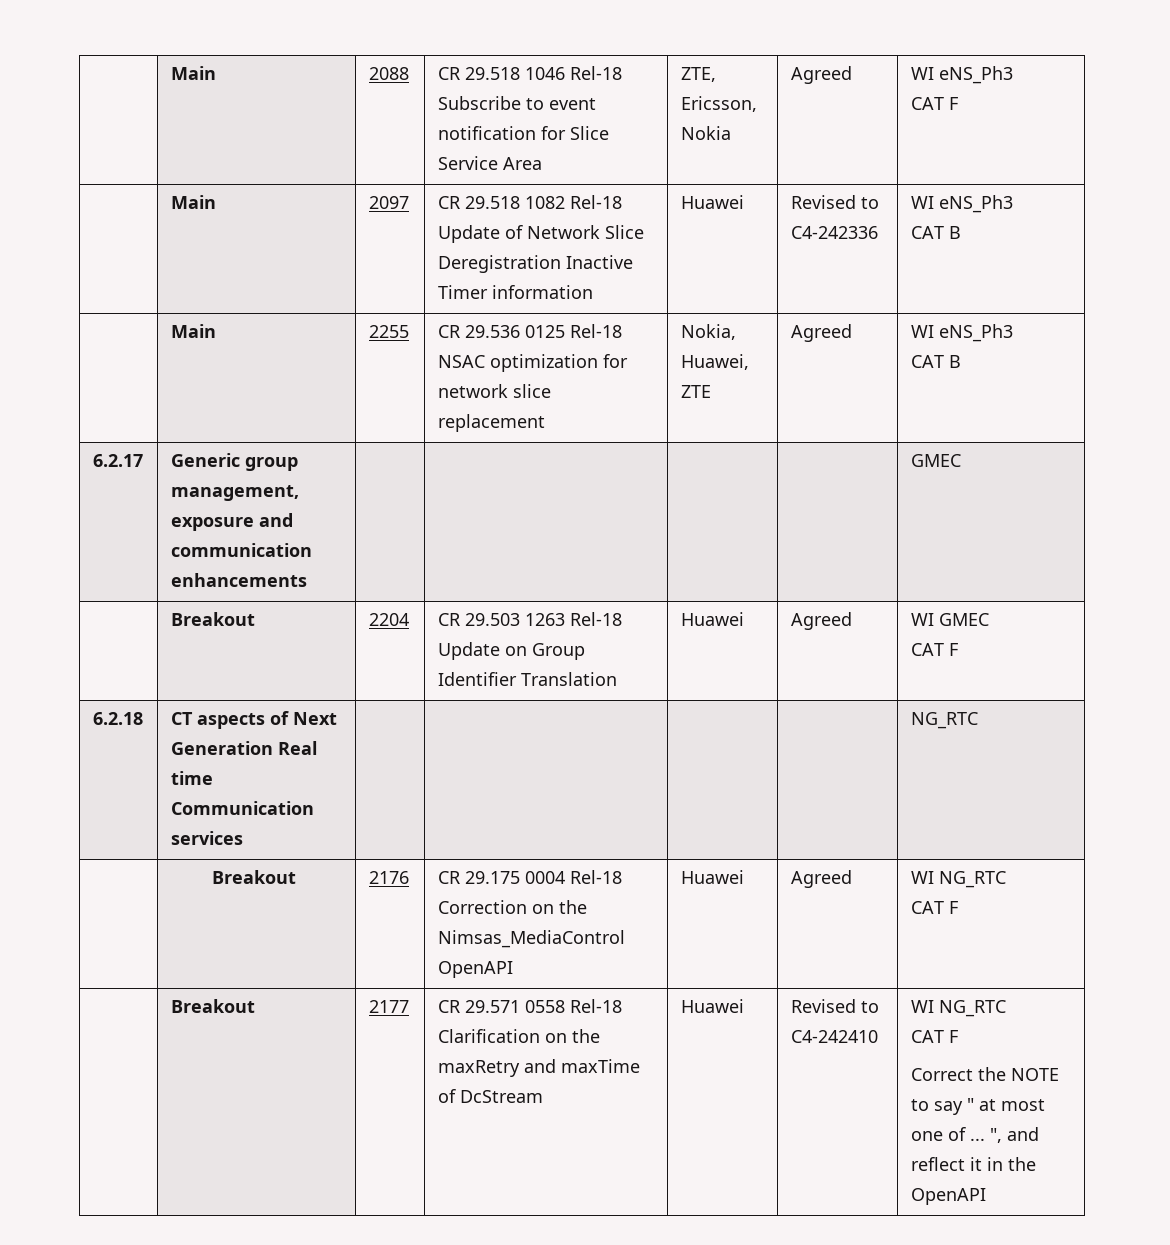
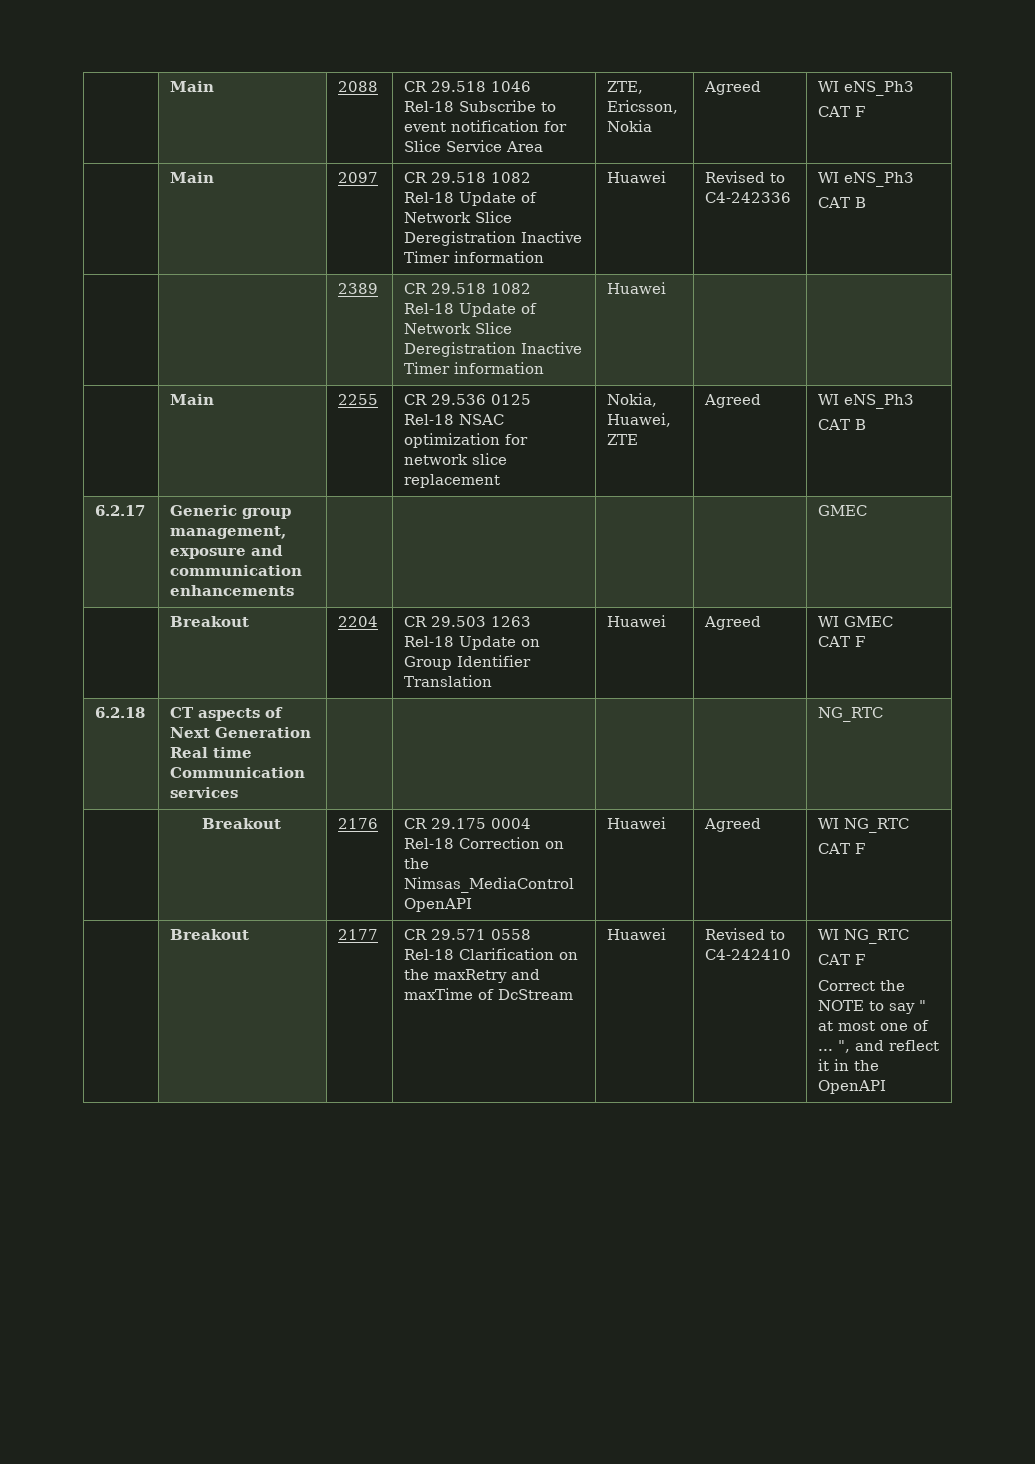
(961, 232) none -> [338,283,379,294] [404,283,532,294] [404,303,538,317] [404,322,513,334] [404,342,583,357] [404,362,545,374] [607,282,667,294] // | | 2389 | CR 29.518 1082 Rel-18 Update of Network Slice Deregistration Inactive Timer information | Huawei | |

